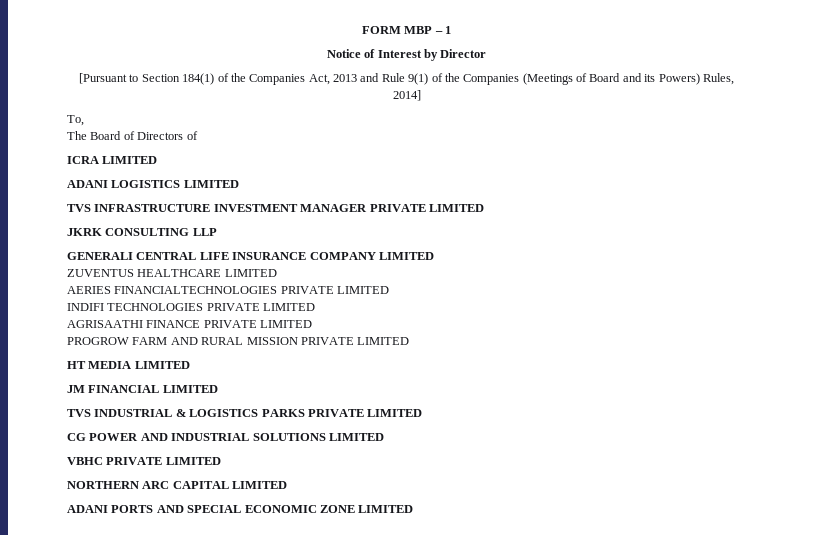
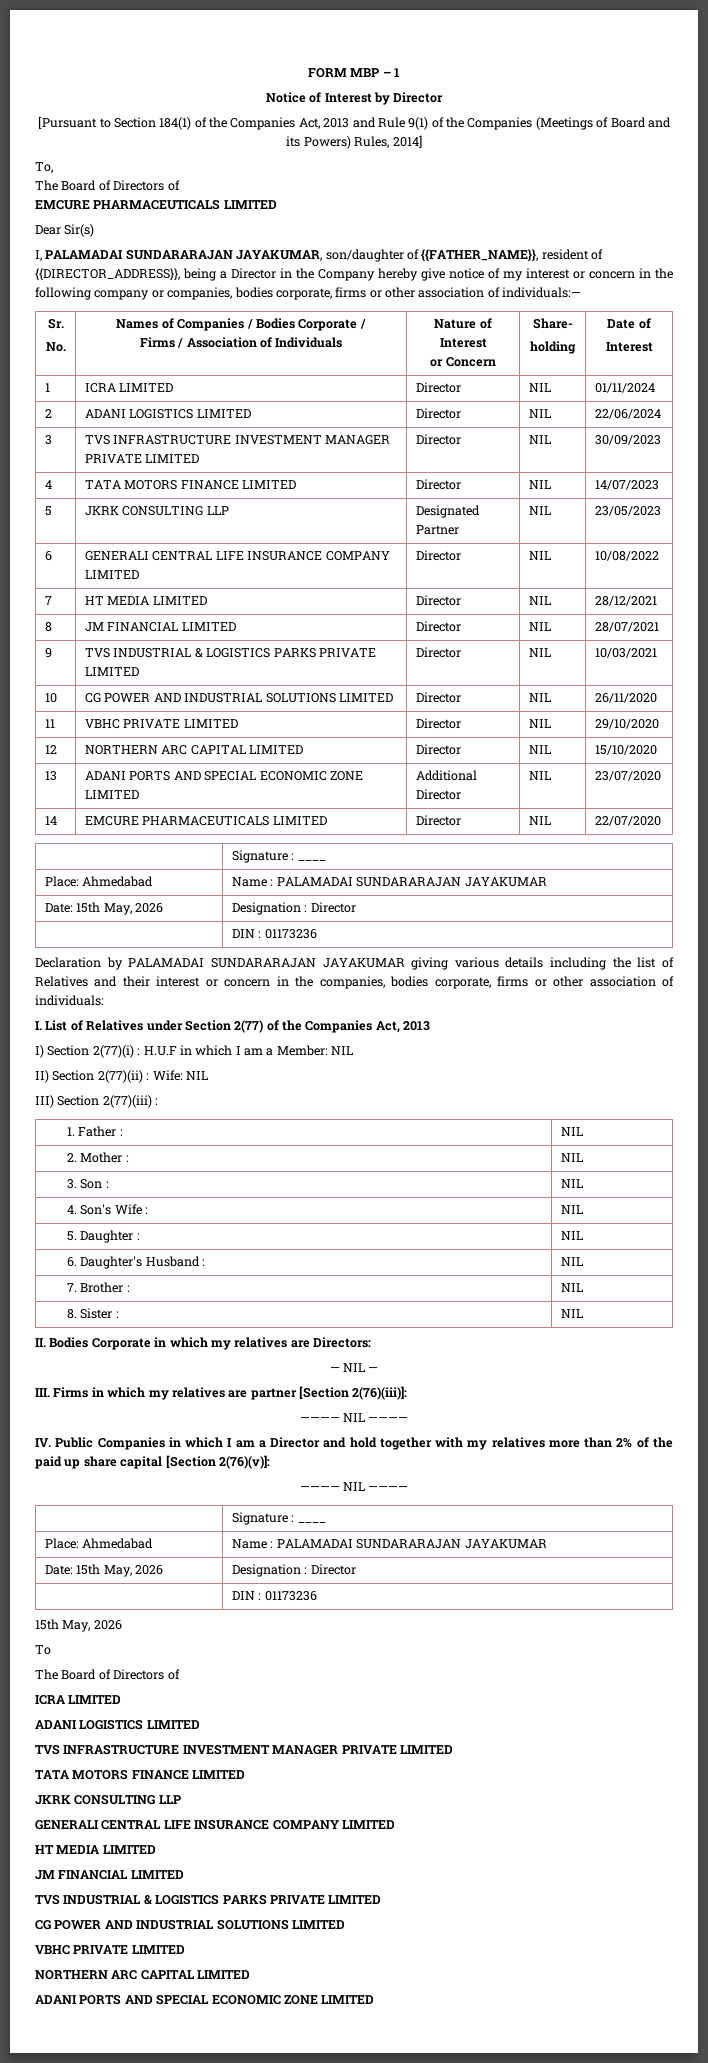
(198, 135) none -> [35,199,277,210] [35,224,95,237] [35,249,603,262] [35,268,673,281] [35,287,582,300] [47,318,64,329] [45,342,66,352] [116,318,366,331] [139,337,343,348] [434,318,492,329] [439,338,487,348] [430,357,496,367] [532,318,573,329] [530,341,576,354] [607,318,651,329] [605,342,653,352] [44,383,50,392] [84,383,174,393] [415,382,461,393] [528,383,551,392] [594,383,655,393] [44,409,52,418] [84,409,251,419] [415,408,461,419] [528,409,551,418] [594,409,661,419] [44,435,52,445] [84,435,391,445] [84,454,200,463] [415,434,461,445] [528,435,551,444] [594,435,661,445] [44,480,52,489] [84,480,297,490] [415,479,461,490] [528,480,551,489] [594,480,659,490] [44,506,52,516] [84,506,229,516] [415,505,480,518] [415,525,459,535] [528,506,551,515] [594,506,661,516] [44,551,52,561] [84,551,390,561] [84,570,139,579] [415,550,461,561] [528,551,551,560] [594,551,659,561] [44,596,52,605] [84,596,207,605] [415,595,461,606] [528,596,551,605] [594,596,657,606] [44,622,52,632] [84,622,236,632] [415,621,461,632] [528,622,551,631] [594,622,659,632] [44,648,52,658] [84,648,376,658] [84,667,139,676] [415,647,461,658] [528,648,551,657] [594,648,657,658] [44,693,57,703] [84,693,393,703] [415,692,461,703] [528,693,551,702] [594,693,657,703] [44,719,55,728] [84,719,238,729] [415,718,461,729] [528,719,551,728] [594,719,659,729] [44,745,57,754] [84,745,304,755] [415,744,461,755] [528,745,551,754] [594,745,657,755] [44,771,57,781] [84,771,363,781] [84,790,139,799] [415,770,477,781] [415,789,461,800] [528,771,551,780] [594,771,661,781] [44,816,57,825] [84,816,327,826] [415,815,461,826] [528,816,551,825] [594,816,661,826] [231,850,295,863] [297,860,326,861] [44,876,154,887] [231,877,547,887] [44,902,164,915] [231,902,356,915] [231,929,317,939] [35,957,674,970] [35,976,674,989] [35,995,104,1006] [35,1020,431,1033] [35,1045,354,1058] [35,1070,208,1083] [35,1095,159,1108] [66,1126,123,1137] [560,1127,583,1136] [66,1152,129,1163] [560,1153,583,1162] [66,1179,109,1189] [560,1179,583,1188] [66,1204,148,1215] [560,1205,583,1214] [66,1230,140,1243] [560,1231,583,1240] [66,1256,205,1269] [560,1257,583,1266] [66,1282,130,1293] [560,1283,583,1292] [66,1308,119,1319] [560,1309,583,1318] [35,1337,371,1350] [329,1363,379,1372] [35,1386,408,1400] [299,1413,409,1422] [35,1437,674,1450] [35,1455,270,1469] [299,1482,409,1491] [231,1512,295,1525] [297,1522,326,1523] [44,1538,154,1549] [231,1539,547,1549] [44,1564,164,1577] [231,1564,356,1577] [231,1591,317,1601] [35,1619,122,1632] [35,1645,51,1655] [35,1669,180,1680] // EMCURE PHARMACEUTICALS LIMITED // Dear Sir(s) // I, PALAMADAI SUNDARARAJAN JAYAKUMAR, son/daughter of {{FATHER_NAME}}, resident of {{DIRECTOR_ADDRESS}}, being a Director in the Company hereby give notice of my interest or concern in the following company or companies, bodies corporate, firms or other association of individuals:— // Sr. // No. | Names of Companies / Bodies Corporate / // Firms / Association of Individuals | Nature of Interest // or Concern | Share- // holding | Date of // Interest // 1 | ICRA LIMITED | Director | NIL | 01/11/2024 // 2 | ADANI LOGISTICS LIMITED | Director | NIL | 22/06/2024 // 3 | TVS INFRASTRUCTURE INVESTMENT MANAGER PRIVATE LIMITED | Director | NIL | 30/09/2023 // 4 | TATA MOTORS FINANCE LIMITED | Director | NIL | 14/07/2023 // 5 | JKRK CONSULTING LLP | Designated Partner | NIL | 23/05/2023 // 6 | GENERALI CENTRAL LIFE INSURANCE COMPANY LIMITED | Director | NIL | 10/08/2022 // 7 | HT MEDIA LIMITED | Director | NIL | 28/12/2021 // 8 | JM FINANCIAL LIMITED | Director | NIL | 28/07/2021 // 9 | TVS INDUSTRIAL & LOGISTICS PARKS PRIVATE LIMITED | Director | NIL | 10/03/2021 // 10 | CG POWER AND INDUSTRIAL SOLUTIONS LIMITED | Director | NIL | 26/11/2020 // 11 | VBHC PRIVATE LIMITED | Director | NIL | 29/10/2020 // 12 | NORTHERN ARC CAPITAL LIMITED | Director | NIL | 15/10/2020 // 13 | ADANI PORTS AND SPECIAL ECONOMIC ZONE LIMITED | Additional Director | NIL | 23/07/2020 // 14 | EMCURE PHARMACEUTICALS LIMITED | Director | NIL | 22/07/2020 // | Signature : ____ // Place: Ahmedabad | Name : PALAMADAI SUNDARARAJAN JAYAKUMAR // Date: 15th May, 2026 | Designation : Director // | DIN : 01173236 // Declaration by PALAMADAI SUNDARARAJAN JAYAKUMAR giving various details including the list of Relatives and their interest or concern in the companies, bodies corporate, firms or other association of individuals: // I. List of Relatives under Section 2(77) of the Companies Act, 2013 // I) Section 2(77)(i) : H.U.F in which I am a Member: NIL // II) Section 2(77)(ii) : Wife: NIL // III) Section 2(77)(iii) : // 1. Father : | NIL // 2. Mother : | NIL // 3. Son : | NIL // 4. Son's Wife : | NIL // 5. Daughter : | NIL // 6. Daughter's Husband : | NIL // 7. Brother : | NIL // 8. Sister : | NIL // II. Bodies Corporate in which my relatives are Directors: // — NIL — // III. Firms in which my relatives are partner [Section 2(76)(iii)]: // ———— NIL ———— // IV. Public Companies in which I am a Director and hold together with my relatives more than 2% of the paid up share capital [Section 2(76)(v)]: // ———— NIL ———— // | Signature : ____ // Place: Ahmedabad | Name : PALAMADAI SUNDARARAJAN JAYAKUMAR // Date: 15th May, 2026 | Designation : Director // | DIN : 01173236 // 15th May, 2026 // To // The Board of Directors of
(484, 208) none -> [35,1769,246,1780] // TATA MOTORS FINANCE LIMITED
[67,269,277,277] [67,286,390,294] [67,303,316,311] [67,320,313,328] [67,337,410,345] // ZUVENTUS HEALTHCARE LIMITED // AERIES FINANCIALTECHNOLOGIES PRIVATE LIMITED // INDIFI TECHNOLOGIES PRIVATE LIMITED // AGRISAATHI FINANCE PRIVATE LIMITED // PROGROW FARM AND RURAL MISSION PRIVATE LIMITED -> (395, 1824) none

